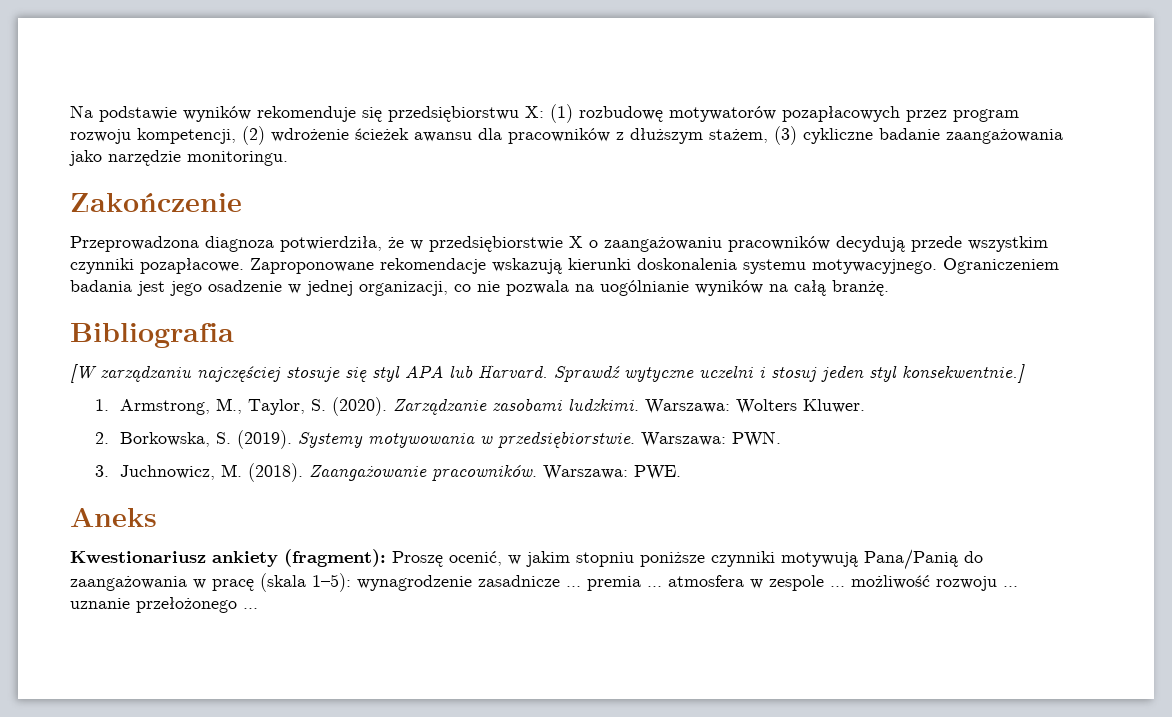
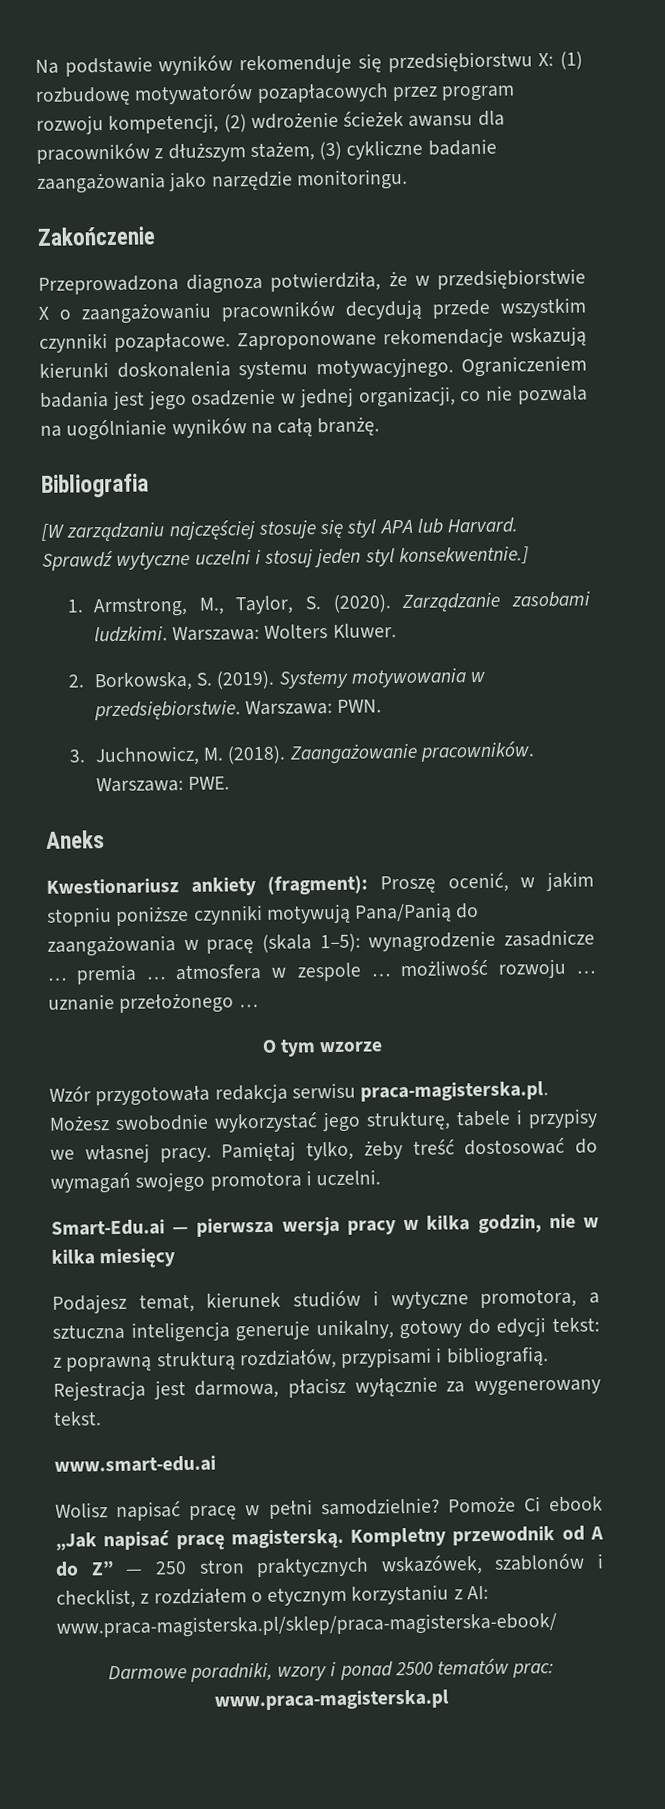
(258, 608) none -> [261,1039,384,1057] [49,1081,550,1107] [49,1108,598,1133] [50,1137,598,1164] [50,1169,382,1194] [51,1213,599,1237] [51,1248,176,1269] [52,1288,600,1314] [52,1317,600,1343] [53,1346,549,1372] [53,1376,601,1401] [53,1411,102,1426] [54,1455,216,1473] [55,1496,603,1521] [55,1525,604,1551] [55,1553,604,1578] [56,1584,489,1609] [56,1612,557,1639] [107,1658,555,1683] [213,1689,449,1711] // O tym wzorze // Wzór przygotowała redakcja serwisu praca-magisterska.pl. Możesz swobodnie wykorzystać jego strukturę, tabele i przypisy we własnej pracy. Pamiętaj tylko, żeby treść dostosować do wymagań swojego promotora i uczelni. // Smart-Edu.ai — pierwsza wersja pracy w kilka godzin, nie w kilka miesięcy // Podajesz temat, kierunek studiów i wytyczne promotora, a sztuczna inteligencja generuje unikalny, gotowy do edycji tekst: z poprawną strukturą rozdziałów, przypisami i bibliografią. Rejestracja jest darmowa, płacisz wyłącznie za wygenerowany tekst. // www.smart-edu.ai // Wolisz napisać pracę w pełni samodzielnie? Pomoże Ci ebook „Jak napisać pracę magisterską. Kompletny przewodnik od A do Z” — 250 stron praktycznych wskazówek, szablonów i checklist, z rozdziałem o etycznym korzystaniu z AI: www.praca-magisterska.pl/sklep/praca-magisterska-ebook/ // Darmowe poradniki, wzory i ponad 2500 tematów prac: www.praca-magisterska.pl

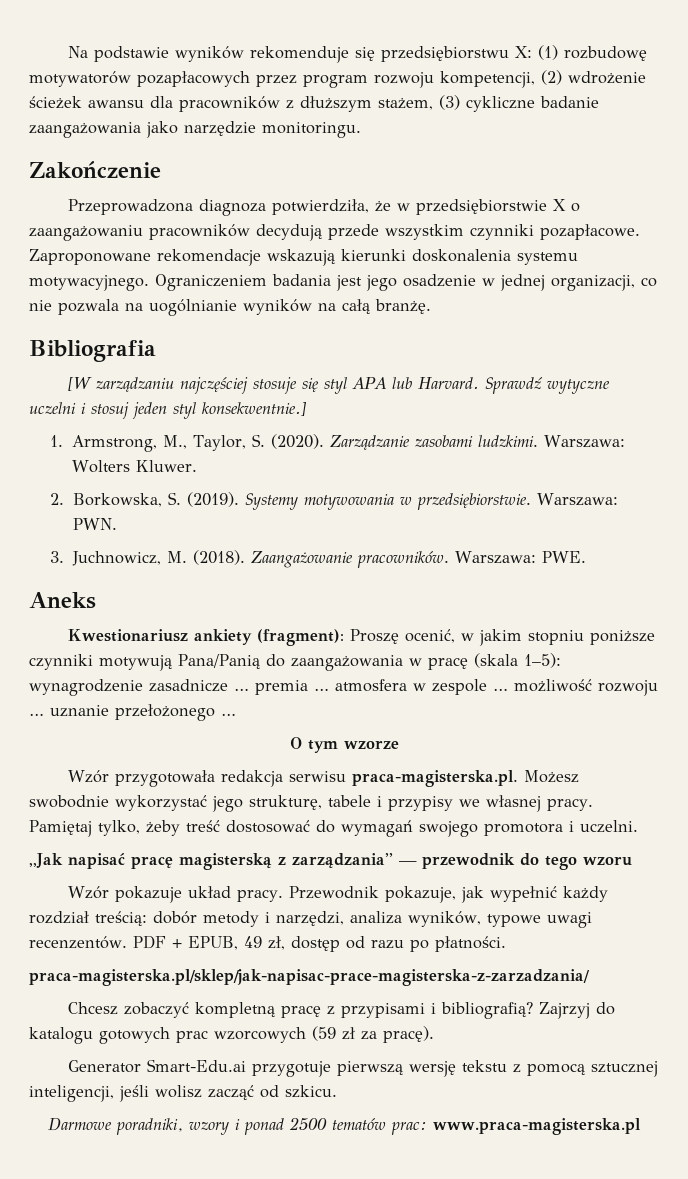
[51,1213,599,1237] [51,1248,176,1269] [52,1288,600,1314] [52,1317,600,1343] [53,1346,549,1372] [53,1376,601,1401] [53,1411,102,1426] [54,1455,216,1473] [55,1496,603,1521] [55,1525,604,1551] [55,1553,604,1578] [56,1584,489,1609] [56,1612,557,1639] Smart-Edu.ai — pierwsza wersja pracy w kilka godzin, nie w kilka miesięcy // Podajesz temat, kierunek studiów i wytyczne promotora, a sztuczna inteligencja generuje unikalny, gotowy do edycji tekst: z poprawną strukturą rozdziałów, przypisami i bibliografią. Rejestracja jest darmowa, płacisz wyłącznie za wygenerowany tekst. // www.smart-edu.ai // Wolisz napisać pracę w pełni samodzielnie? Pomoże Ci ebook „Jak napisać pracę magisterską. Kompletny przewodnik od A do Z” — 250 stron praktycznych wskazówek, szablonów i checklist, z rozdziałem o etycznym korzystaniu z AI: www.praca-magisterska.pl/sklep/praca-magisterska-ebook/ -> [29,853,632,870] [67,886,608,903] [29,911,592,928] [29,935,506,952] [29,969,590,986] [67,1002,615,1019] [29,1026,434,1044] [67,1059,658,1077] [29,1085,337,1102] „Jak napisać pracę magisterską z zarządzania” — przewodnik do tego wzoru // Wzór pokazuje układ pracy. Przewodnik pokazuje, jak wypełnić każdy rozdział treścią: dobór metody i narzędzi, analiza wyników, typowe uwagi recenzentów. PDF + EPUB, 49 zł, dostęp od razu po płatności. // praca-magisterska.pl/sklep/jak-napisac-prace-magisterska-z-zarzadzania/ // Chcesz zobaczyć kompletną pracę z przypisami i bibliografią? Zajrzyj do katalogu gotowych prac wzorcowych (59 zł za pracę). // Generator Smart-Edu.ai przygotuje pierwszą wersję tekstu z pomocą sztucznej inteligencji, jeśli wolisz zacząć od szkicu.

